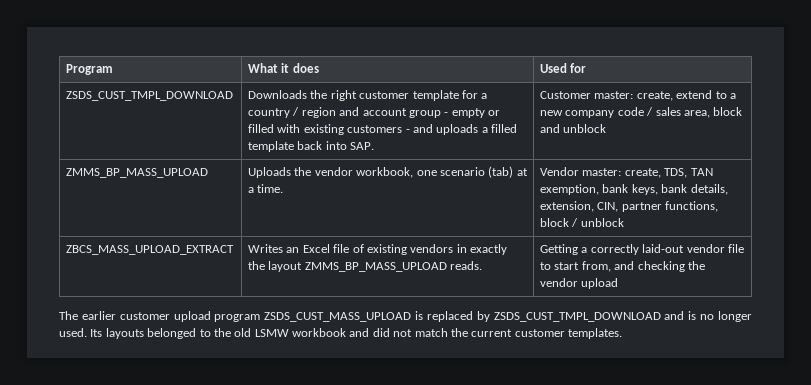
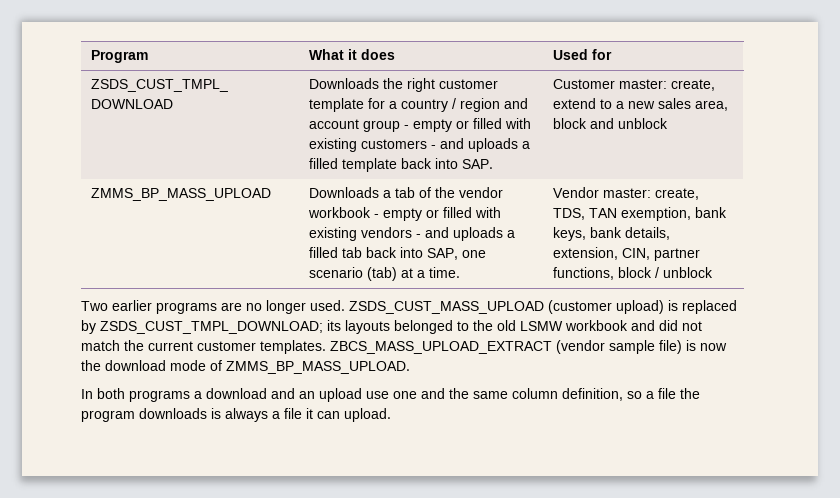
[565,107,654,118] company code / -> (655, 105) none
[248,167,414,178] Uploads the vendor workbook, -> [308,187,503,198] [307,207,501,221] [308,227,515,241] [308,247,458,260] Downloads a tab of the vendor workbook - empty or filled with existing vendors - and uploads a filled tab back into SAP,
[66,245,235,255] [248,244,508,255] [248,261,483,272] [540,244,744,255] [540,261,705,272] [540,278,619,289] [59,311,752,322] [59,328,103,337] // ZBCS_MASS_UPLOAD_EXTRACT | Writes an Excel file of existing vendors in exactly the layout ZMMS_BP_MASS_UPLOAD reads. | Getting a correctly laid-out vendor file to start from, and checking the vendor upload // The earlier customer upload program ZSDS_CUST_MASS_UPLOAD is replaced by ZSDS_CUST_TMPL_DOWNLOAD and is no longer used. Its -> [81,300,737,314] [81,320,341,334] // Two earlier programs are no longer used. ZSDS_CUST_MASS_UPLOAD (customer upload) is replaced by ZSDS_CUST_TMPL_DOWNLOAD; its
(622, 333) none -> [330,340,727,354] [81,360,410,374] [81,388,700,402] [81,408,391,422] ZBCS_MASS_UPLOAD_EXTRACT (vendor sample file) is now the download mode of ZMMS_BP_MASS_UPLOAD. // In both programs a download and an upload use one and the same column definition, so a file the program downloads is always a file it can upload.

